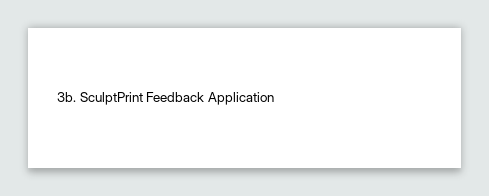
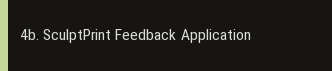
[57,92,76,102] 3b. -> [20,29,39,40] 4b.

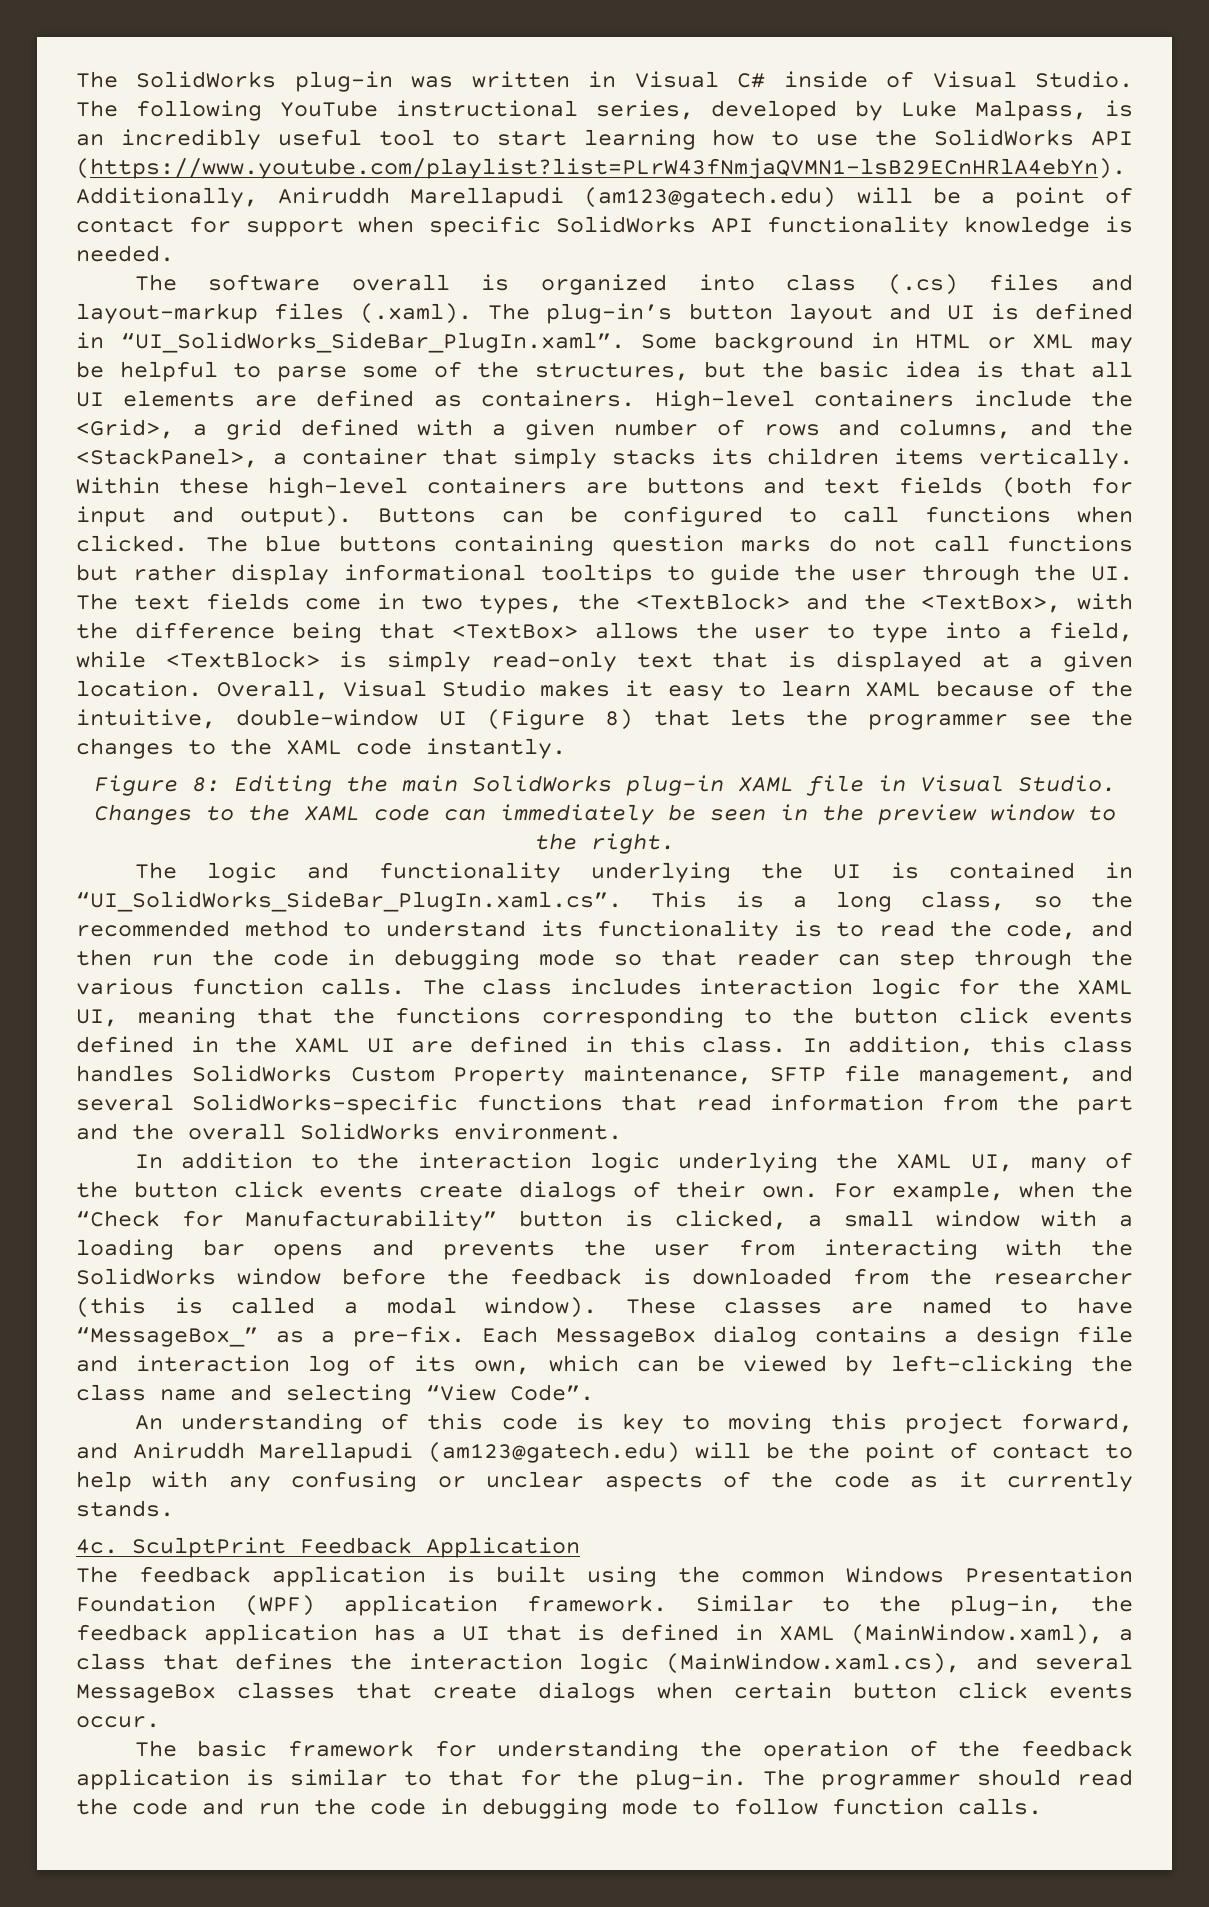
[20,29,251,43] 4b. SculptPrint Feedback Application -> [76,71,1134,92] [76,100,1133,121] [76,129,1133,150] [76,158,1126,179] [76,187,1133,208] [76,216,1134,237] [76,245,174,262] [134,274,1133,295] [76,303,1134,324] [76,332,1133,353] [76,361,1133,382] [76,390,1133,411] [76,419,1133,440] [76,448,1134,469] [76,477,1133,498] [76,506,1133,527] [76,535,1133,556] [76,564,1133,585] [76,593,1133,614] [76,622,1133,643] [76,651,1134,672] [76,680,1134,701] [76,709,1133,730] [76,738,566,759] [93,775,1116,796] [93,804,1116,825] [534,833,675,854] [134,862,1133,883] [76,891,1133,912] [76,920,1133,941] [76,949,1133,970] [76,978,1133,999] [76,1007,1133,1028] [76,1036,1134,1056] [76,1065,1133,1086] [76,1094,1133,1115] [76,1123,622,1140] [134,1152,1134,1173] [76,1181,1133,1202] [76,1210,1134,1231] [76,1239,1134,1260] [76,1268,1133,1285] [76,1297,1133,1318] [76,1326,1133,1347] [76,1355,1133,1376] [76,1384,594,1405] [134,1413,1134,1434] [76,1442,1134,1463] [76,1471,1133,1492] [76,1500,174,1517] [76,1537,580,1558] [76,1566,1133,1587] [76,1595,1133,1616] [76,1624,1133,1645] [76,1653,1133,1674] [76,1682,1133,1703] [76,1716,160,1728] [134,1740,1134,1761] [76,1769,1133,1790] [76,1798,1042,1819] The SolidWorks plug-in was written in Visual C# inside of Visual Studio. The following YouTube instructional series, developed by Luke Malpass, is an incredibly useful tool to start learning how to use the SolidWorks API (https://www.youtube.com/playlist?list=PLrW43fNmjaQVMN1-lsB29ECnHRlA4ebYn). Additionally, Aniruddh Marellapudi (am123@gatech.edu) will be a point of contact for support when specific SolidWorks API functionality knowledge is needed. // The software overall is organized into class (.cs) files and layout-markup files (.xaml). The plug-in’s button layout and UI is defined in “UI_SolidWorks_SideBar_PlugIn.xaml”. Some background in HTML or XML may be helpful to parse some of the structures, but the basic idea is that all UI elements are defined as containers. High-level containers include the <Grid>, a grid defined with a given number of rows and columns, and the <StackPanel>, a container that simply stacks its children items vertically. Within these high-level containers are buttons and text fields (both for input and output). Buttons can be configured to call functions when clicked. The blue buttons containing question marks do not call functions but rather display informational tooltips to guide the user through the UI. The text fields come in two types, the <TextBlock> and the <TextBox>, with the difference being that <TextBox> allows the user to type into a field, while <TextBlock> is simply read-only text that is displayed at a given location. Overall, Visual Studio makes it easy to learn XAML because of the intuitive, double-window UI (Figure 8) that lets the programmer see the changes to the XAML code instantly. // Figure 8: Editing the main SolidWorks plug-in XAML file in Visual Studio. Changes to the XAML code can immediately be seen in the preview window to the right. // The logic and functionality underlying the UI is contained in “UI_SolidWorks_SideBar_PlugIn.xaml.cs”. This is a long class, so the recommended method to understand its functionality is to read the code, and then run the code in debugging mode so that reader can step through the various function calls. The class includes interaction logic for the XAML UI, meaning that the functions corresponding to the button click events defined in the XAML UI are defined in this class. In addition, this class handles SolidWorks Custom Property maintenance, SFTP file management, and several SolidWorks-specific functions that read information from the part and the overall SolidWorks environment. // In addition to the interaction logic underlying the XAML UI, many of the button click events create dialogs of their own. For example, when the “Check for Manufacturability” button is clicked, a small window with a loading bar opens and prevents the user from interacting with the SolidWorks window before the feedback is downloaded from the researcher (this is called a modal window). These classes are named to have “MessageBox_” as a pre-fix. Each MessageBox dialog contains a design file and interaction log of its own, which can be viewed by left-clicking the class name and selecting “View Code”. // An understanding of this code is key to moving this project forward, and Aniruddh Marellapudi (am123@gatech.edu) will be the point of contact to help with any confusing or unclear aspects of the code as it currently stands. // 4c. SculptPrint Feedback Application // The feedback application is built using the common Windows Presentation Foundation (WPF) application framework. Similar to the plug-in, the feedback application has a UI that is defined in XAML (MainWindow.xaml), a class that defines the interaction logic (MainWindow.xaml.cs), and several MessageBox classes that create dialogs when certain button click events occur. // The basic framework for understanding the operation of the feedback application is similar to that for the plug-in. The programmer should read the code and run the code in debugging mode to follow function calls.

